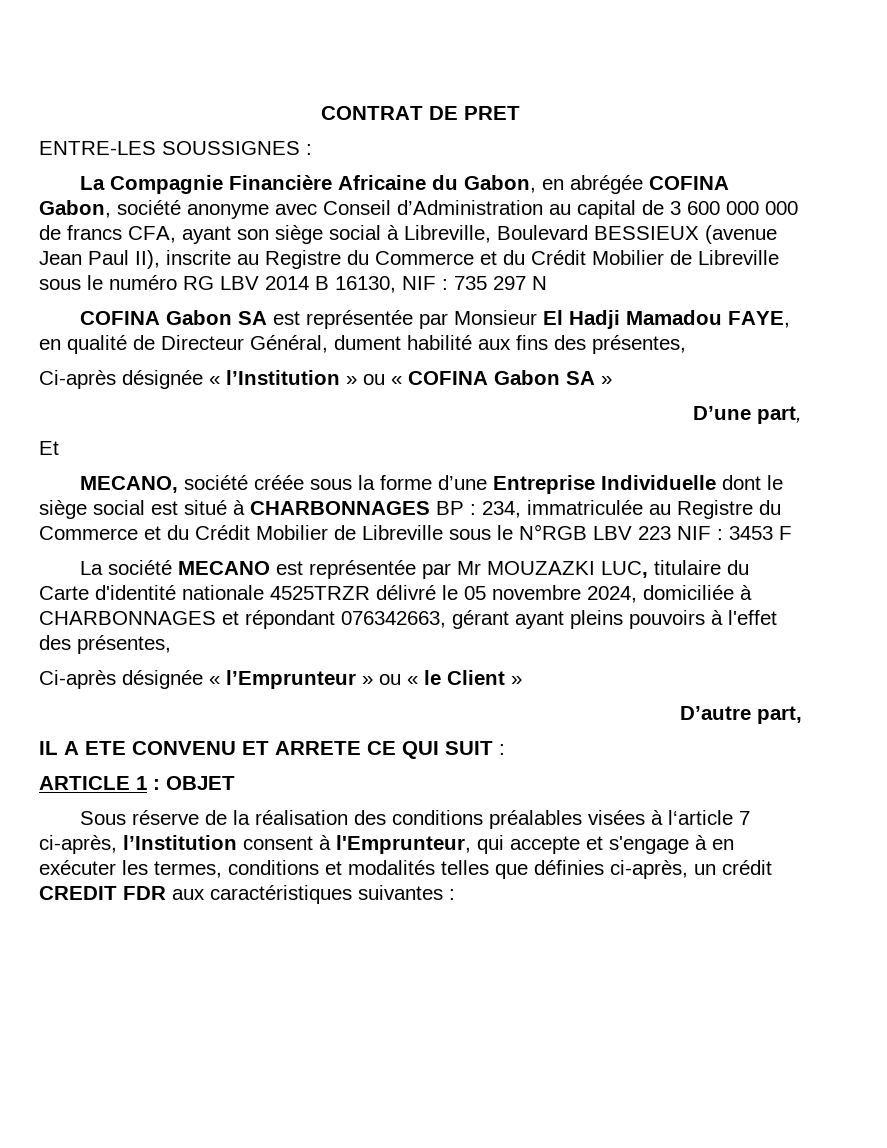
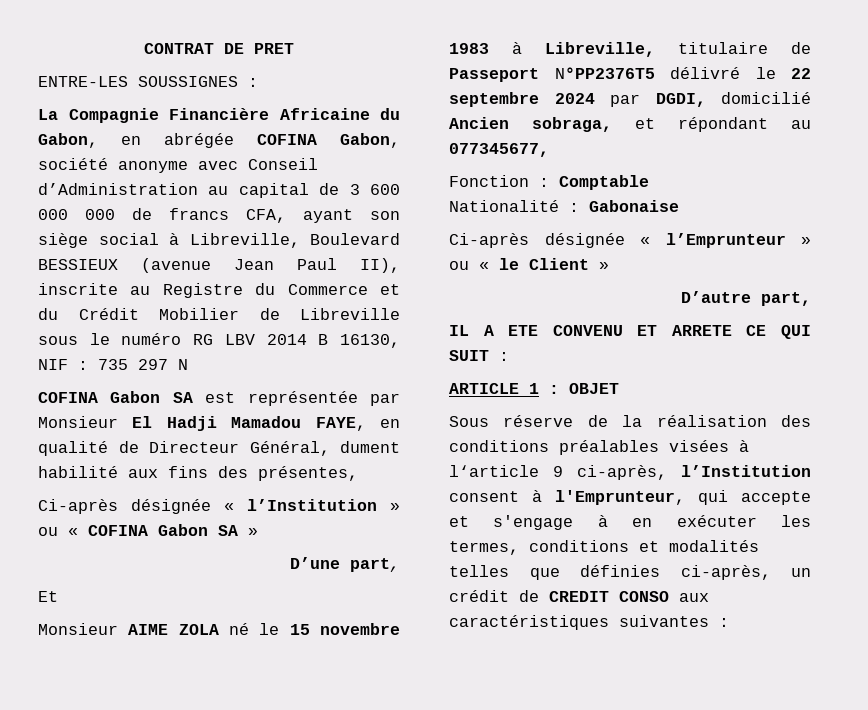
[79,475,783,494] [39,500,781,519] [39,524,792,540] [79,560,749,579] [39,585,752,603] [39,610,777,629] [39,635,171,654] MECANO, société créée sous la forme d’une Entreprise Individuelle dont le siège social est situé à CHARBONNAGES BP : 234, immatriculée au Registre du Commerce et du Crédit Mobilier de Libreville sous le N°RGB LBV 223 NIF : 3453 F // La société MECANO est représentée par Mr MOUZAZKI LUC, titulaire du Carte d'identité nationale 4525TRZR délivré le 05 novembre 2024, domiciliée à CHARBONNAGES et répondant 076342663, gérant ayant pleins pouvoirs à l'effet des présentes, -> [38,623,400,635] [449,42,811,57] [449,67,811,82] [449,92,811,107] [449,117,811,132] [449,143,549,157] [449,175,649,190] [449,200,679,212] Monsieur AIME ZOLA né le 15 novembre 1983 à Libreville, titulaire de Passeport N°PP2376T5 délivré le 22 septembre 2024 par DGDI, domicilié Ancien sobraga, et répondant au 077345677, // Fonction : Comptable // Nationalité : Gabonaise
[738,811,750,825] 7 -> [553,466,563,477] 9
[39,886,166,900] CREDIT FDR -> [519,590,669,602] de CREDIT CONSO

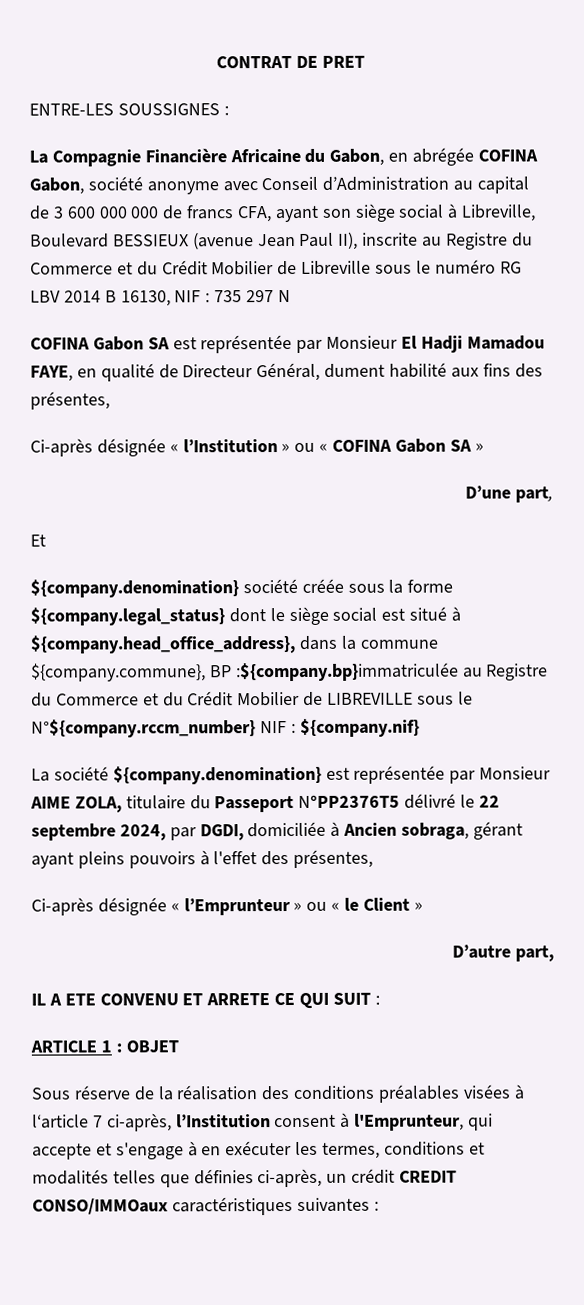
[38,623,400,635] [449,42,811,57] Monsieur AIME ZOLA né le 15 novembre 1983 à Libreville, titulaire de -> [30,578,454,598] [30,606,462,626] [30,634,438,654] [31,662,549,682] [31,691,473,707] [31,718,420,738] [31,765,552,785] [30,795,211,813] ${company.denomination} société créée sous la forme ${company.legal_status} dont le siège social est situé à ${company.head_office_address}, dans la commune ${company.commune}, BP :${company.bp}immatriculée au Registre du Commerce et du Crédit Mobilier de LIBREVILLE sous le N°${company.rccm_number} NIF : ${company.nif} // La société ${company.denomination} est représentée par Monsieur AIME ZOLA, titulaire du
[554,93,595,104] 2024 -> [119,824,166,841] 2024,
[721,92,811,104] [449,117,811,132] [449,143,549,157] [449,175,649,190] [449,200,679,212] domicilié Ancien sobraga, et répondant au 077345677, // Fonction : Comptable // Nationalité : Gabonaise -> [247,821,523,840] [31,849,374,869] domiciliée à Ancien sobraga, gérant ayant pleins pouvoirs à l'effet des présentes,
[553,466,563,477] 9 -> [92,1115,103,1128] 7
[519,590,709,602] de CREDIT CONSO aux -> [399,1170,458,1183] [32,1198,168,1215] CREDIT CONSO/IMMOaux

